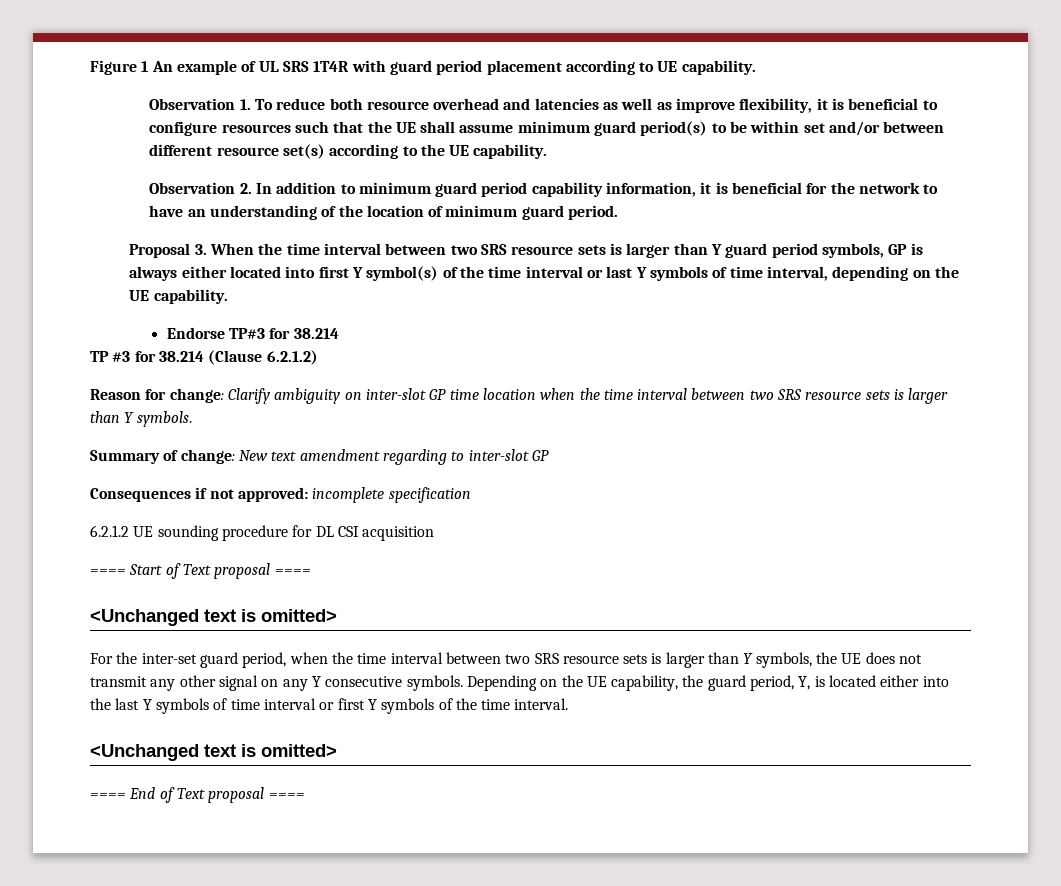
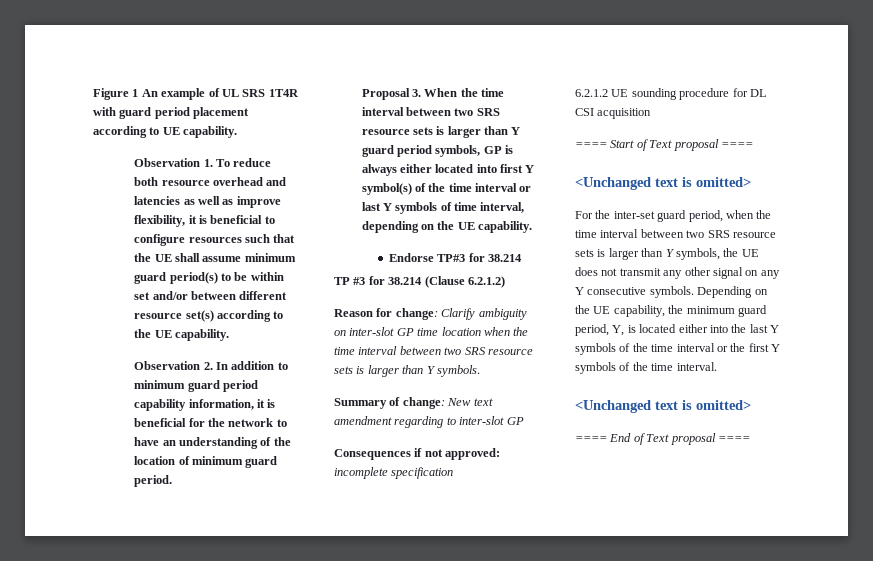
(704, 681) none -> [686,306,735,314] minimum
[230,698,335,710] time interval or -> [632,343,746,352] the time interval or the

